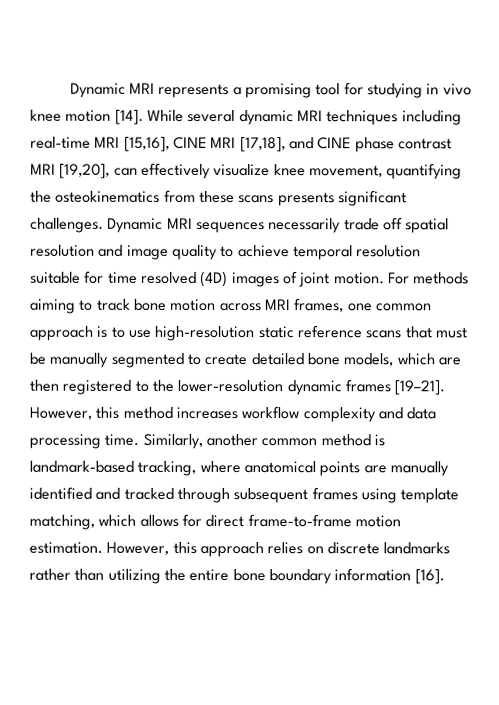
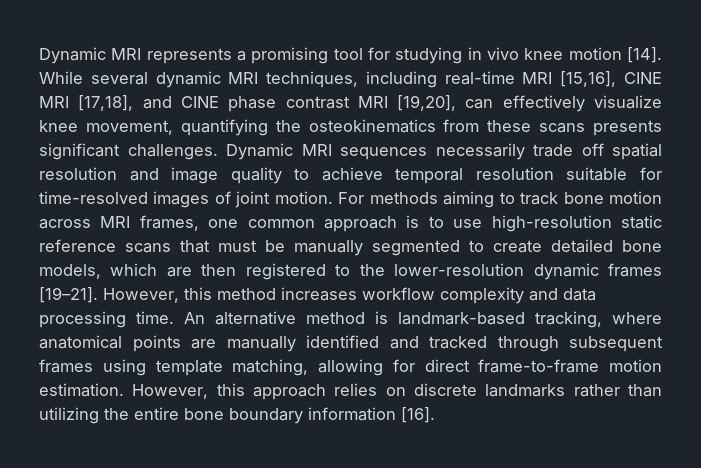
[326,110,399,126] techniques -> [266,71,359,88] techniques,
[107,270,229,287] time resolved (4D) -> [39,191,148,204] time-resolved
[142,433,318,449] Similarly, another common -> [184,311,296,325] An alternative
[98,514,179,527] which allows -> [318,359,383,376] allowing

